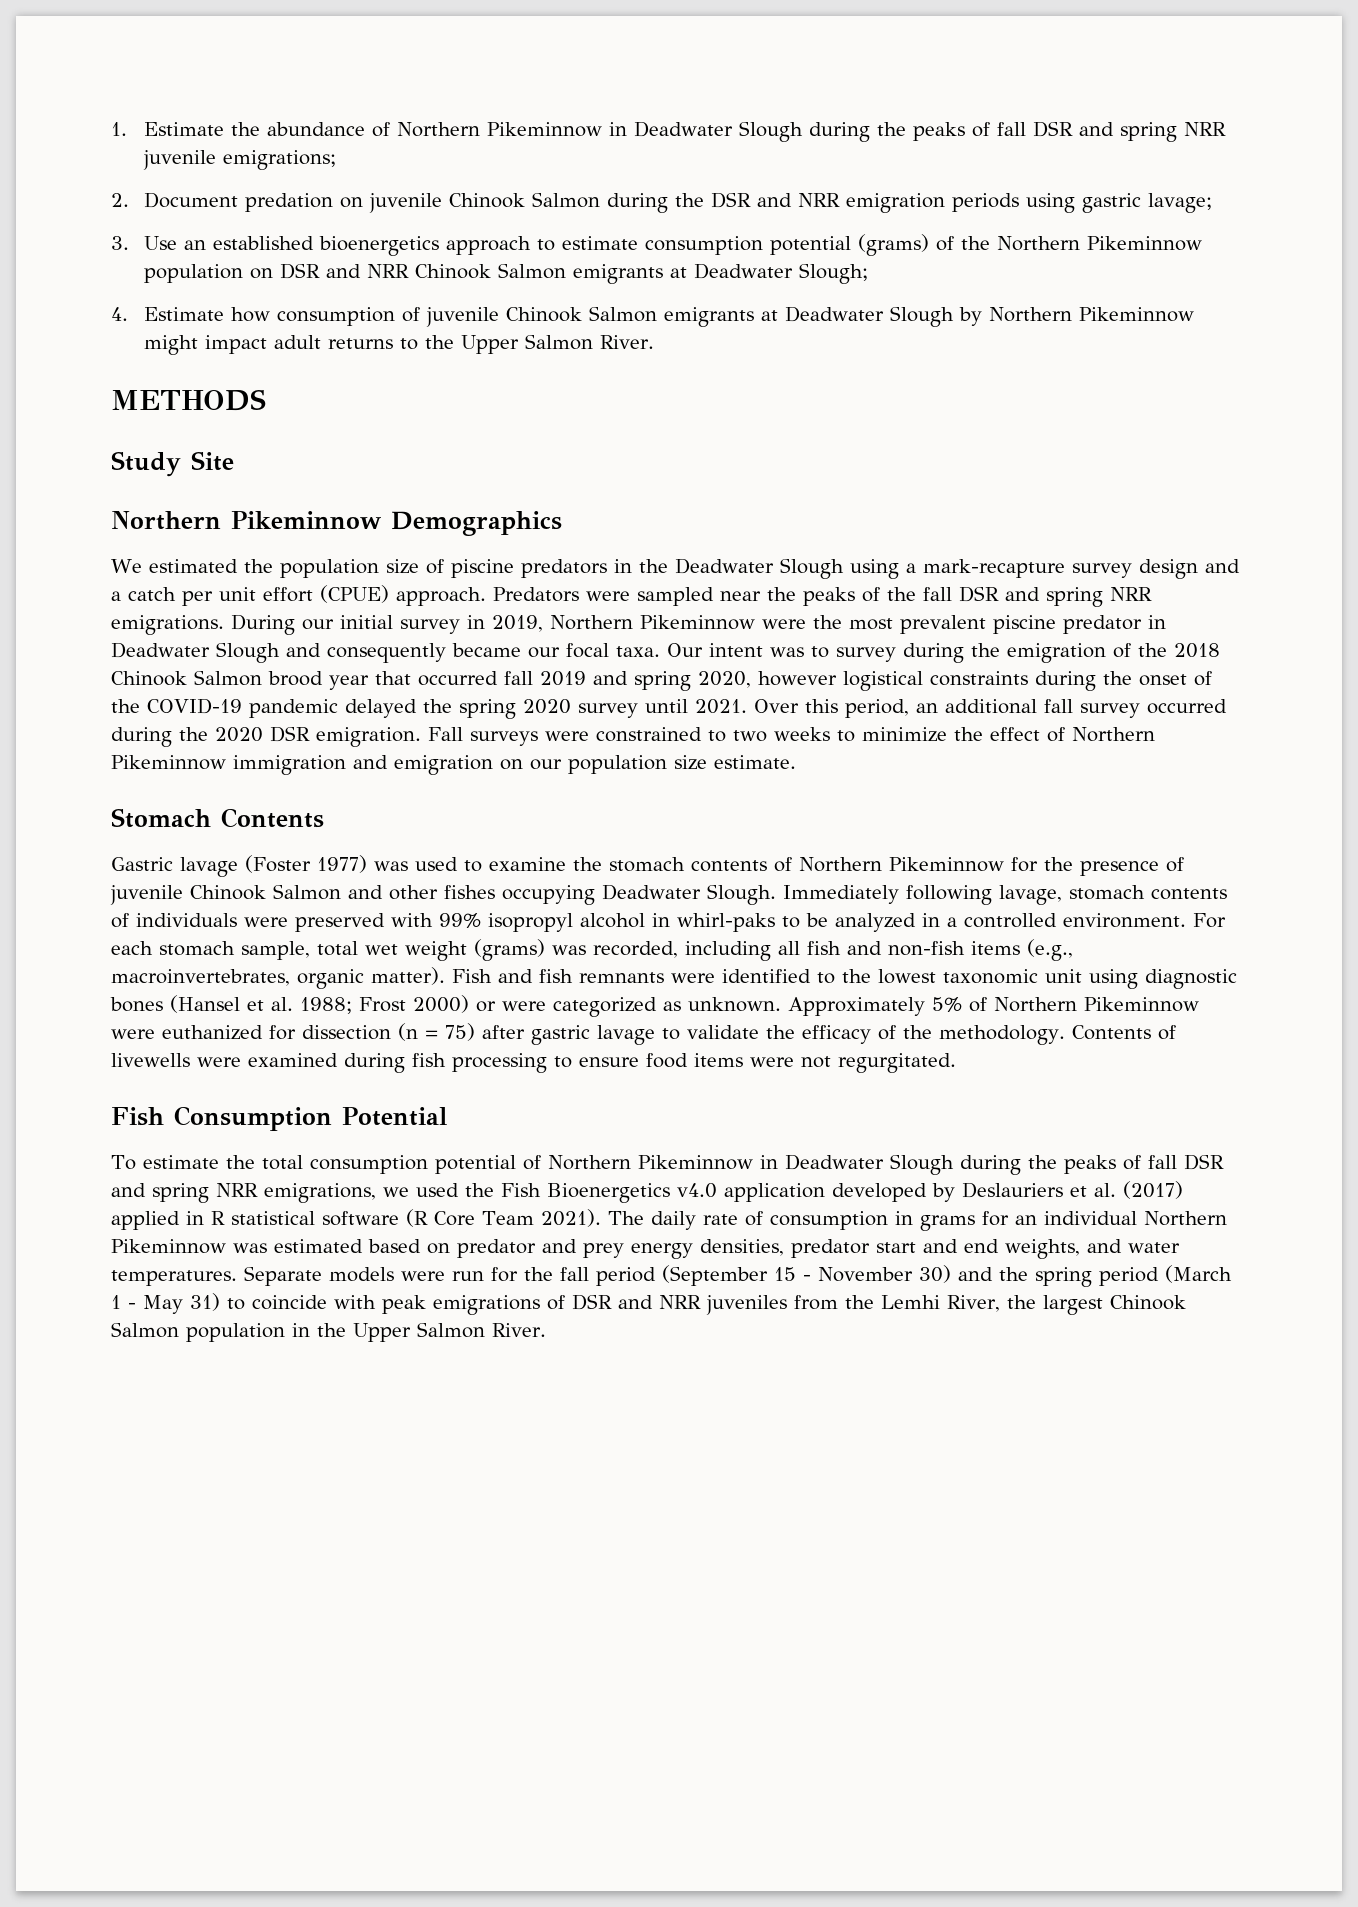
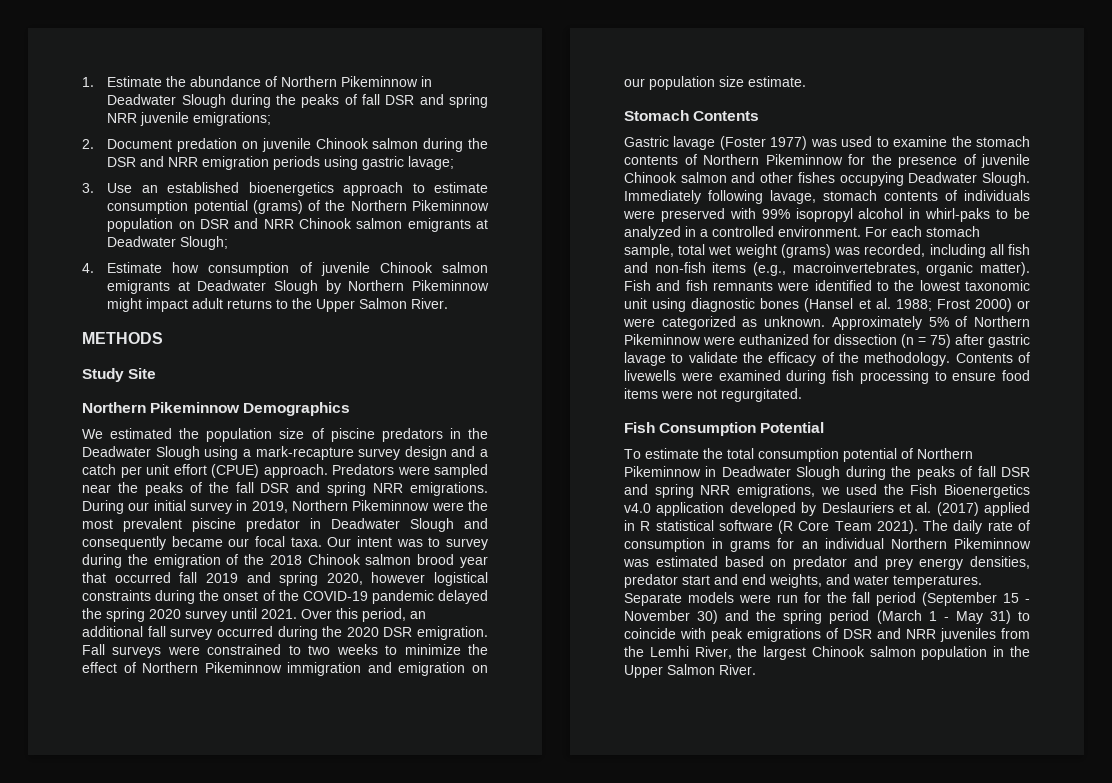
[532,192,601,208] Salmon -> [372,138,419,149] salmon
[498,263,567,279] Salmon -> [356,218,403,229] salmon
[589,306,658,322] Salmon -> [442,262,489,273] salmon
[194,670,262,686] Salmon -> [365,554,412,565] salmon
[273,884,341,900] Salmon -> [680,172,727,183] salmon
[111,1322,179,1338] Salmon -> [869,646,916,657] salmon

